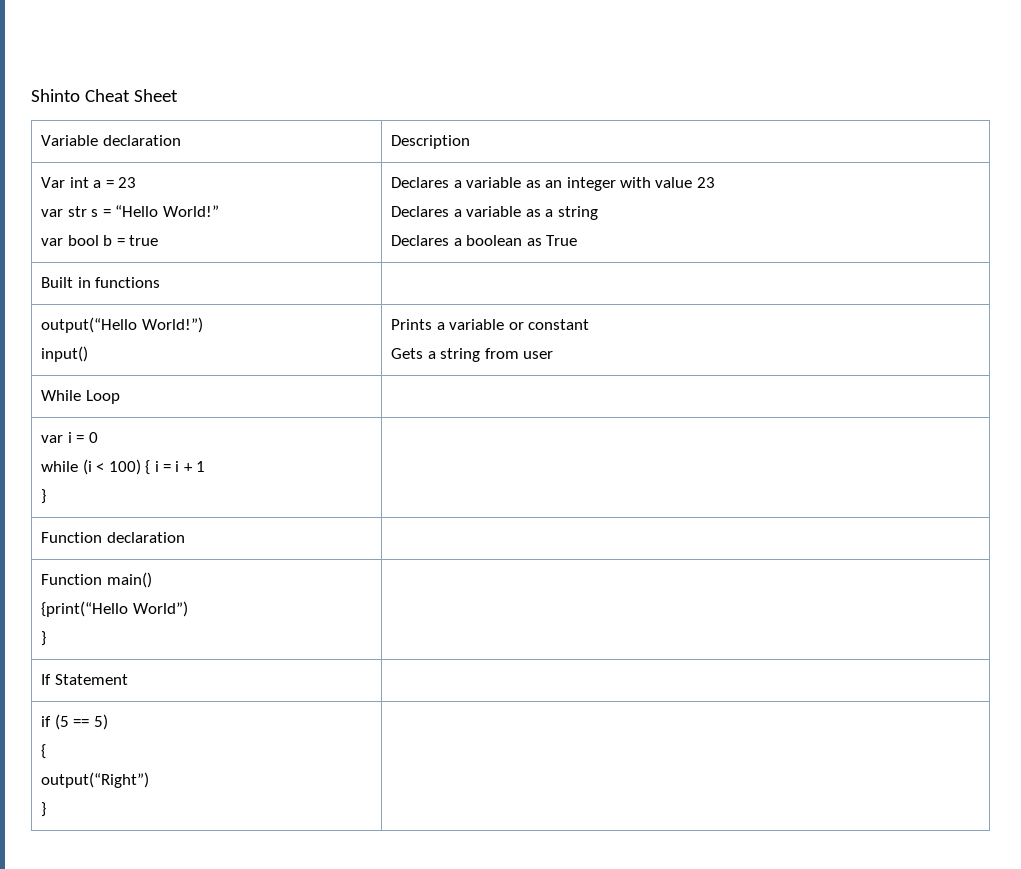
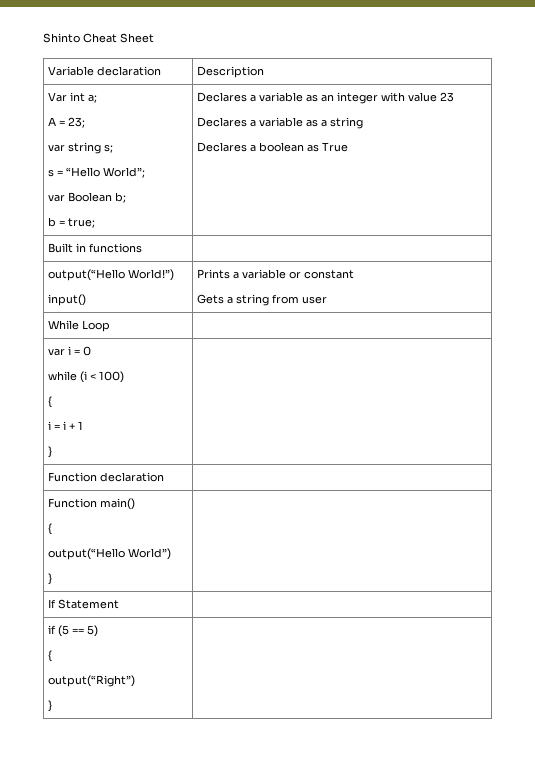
[93,177,137,188] [41,206,87,217] a = 23 // var str -> [87,95,97,103] [47,117,85,128] [47,142,113,154] a; // A = 23; // var string s; //
[162,205,219,217] [41,235,99,246] World!” // var bool -> [102,167,145,178] [47,192,126,203] World”; // var Boolean b; //
[129,235,159,246] true -> [67,218,95,228] true;
[145,460,151,475] { -> [47,396,52,408] // { //
[41,601,129,617] {print(“Hello -> [47,523,52,535] [47,548,125,560] { // output(“Hello

